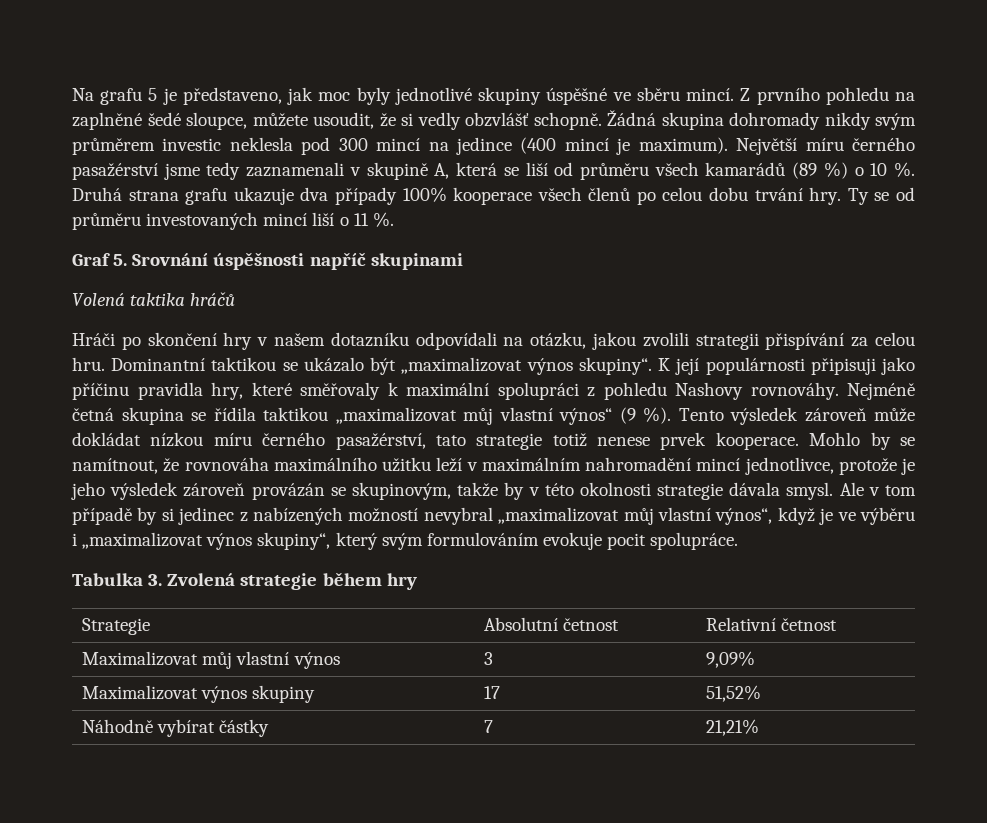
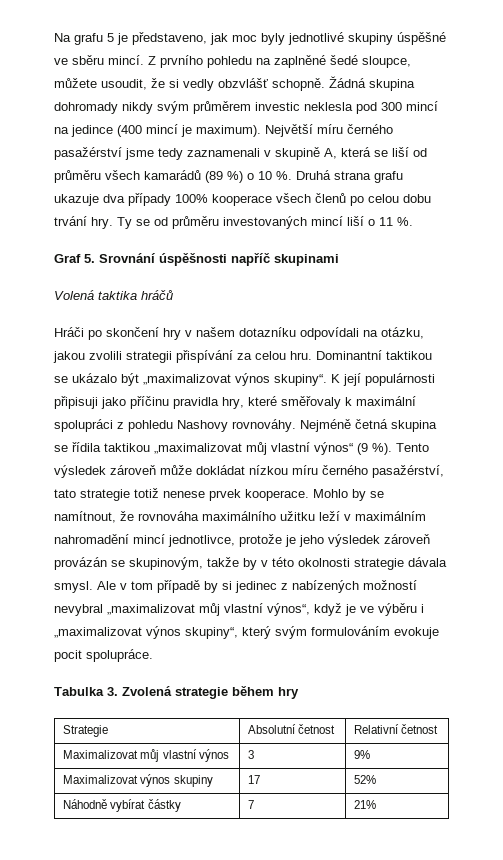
[706,651,756,668] 9,09% -> [354,750,371,759] 9%
[706,685,762,702] 51,52% -> [354,775,377,784] 52%
[706,719,760,736] 21,21% -> [354,800,377,809] 21%

